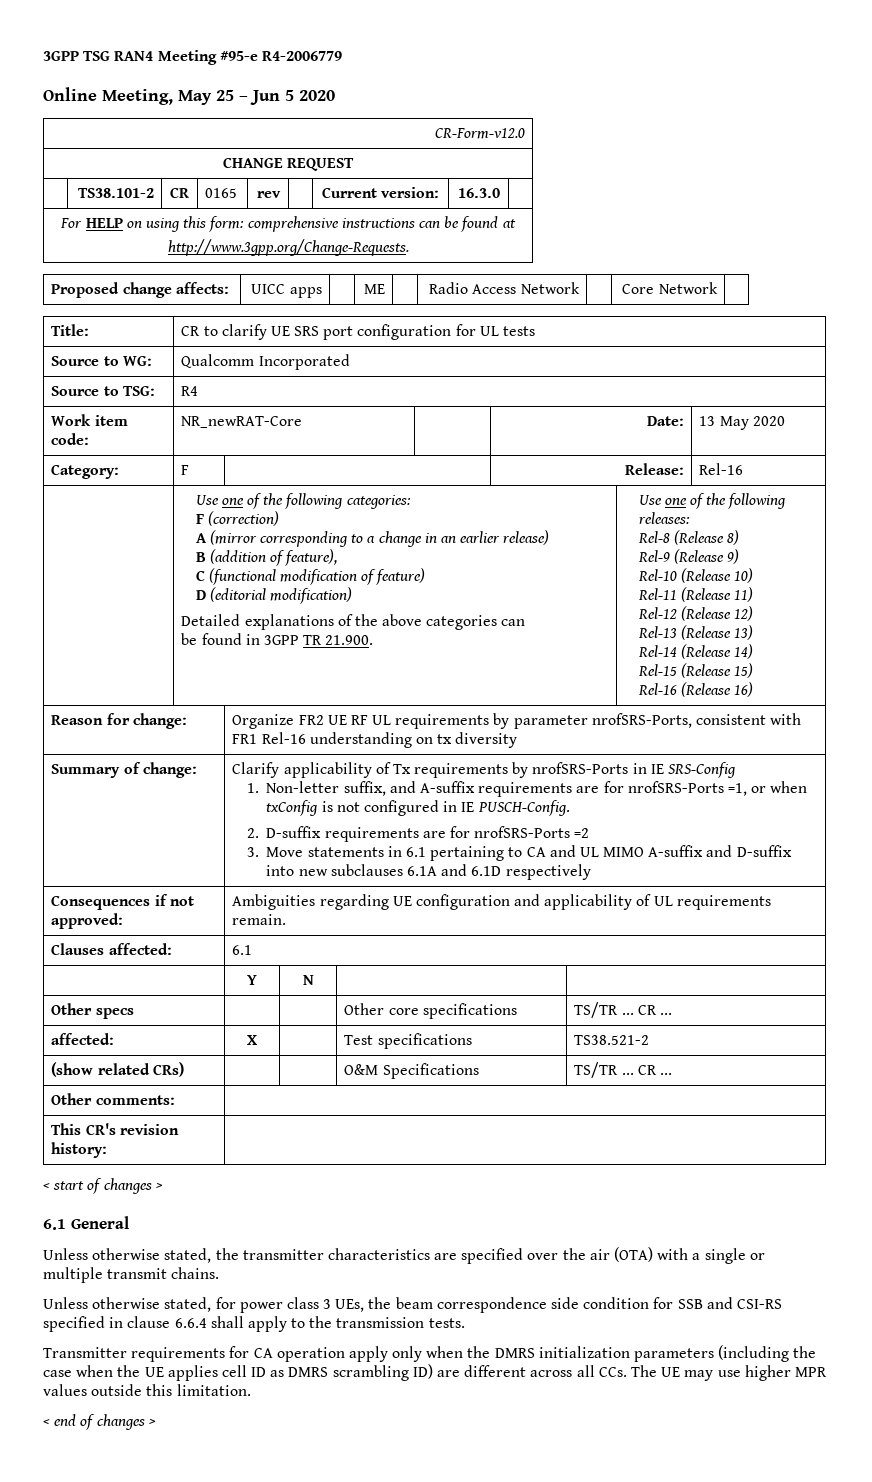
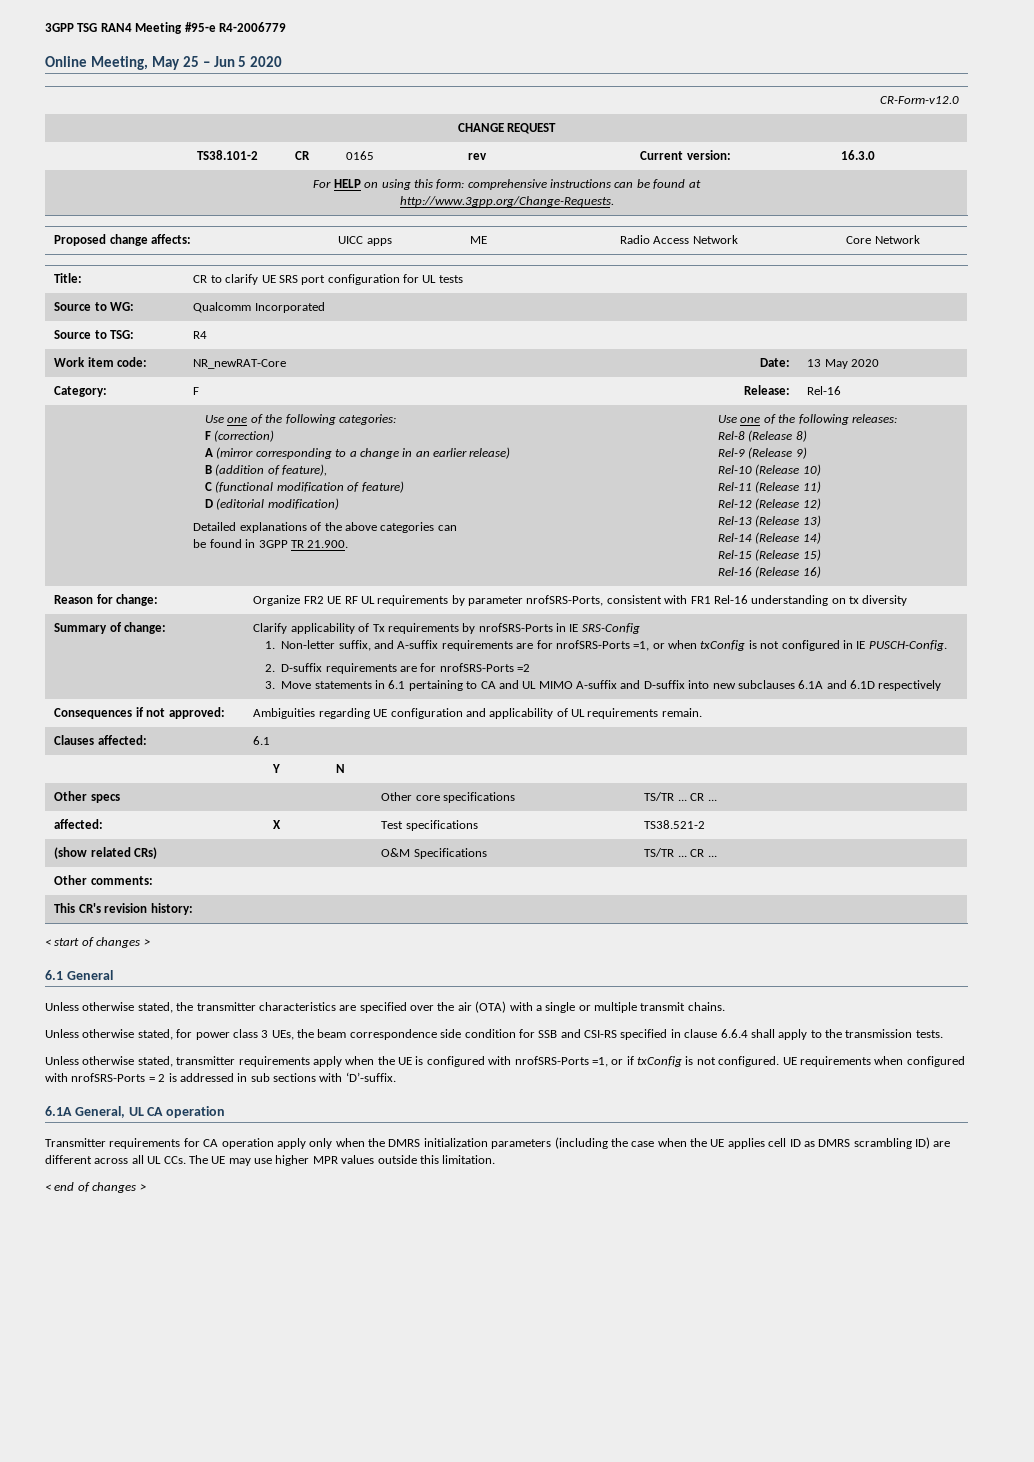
(465, 1323) none -> [45,1056,965,1067] [45,1072,396,1082] [45,1106,226,1118] // Unless otherwise stated, transmitter requirements apply when the UE is configured with nrofSRS-Ports =1, or if txConfig is not configured. UE requirements when configured with nrofSRS-Ports = 2 is addressed in sub sections with ‘D’-suffix. // 6.1A General, UL CA operation
(595, 1371) none -> [147,1156,162,1164] UL

